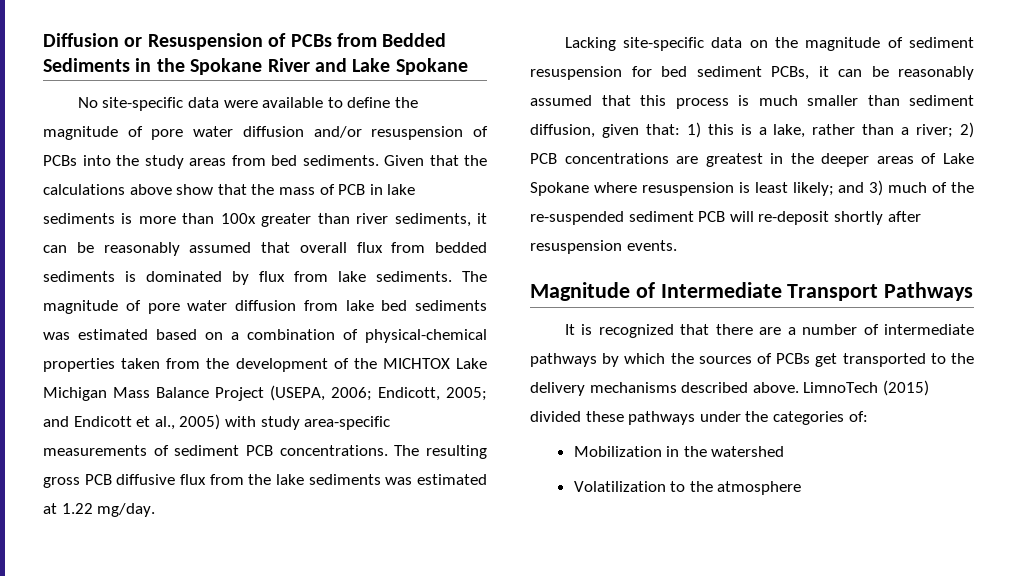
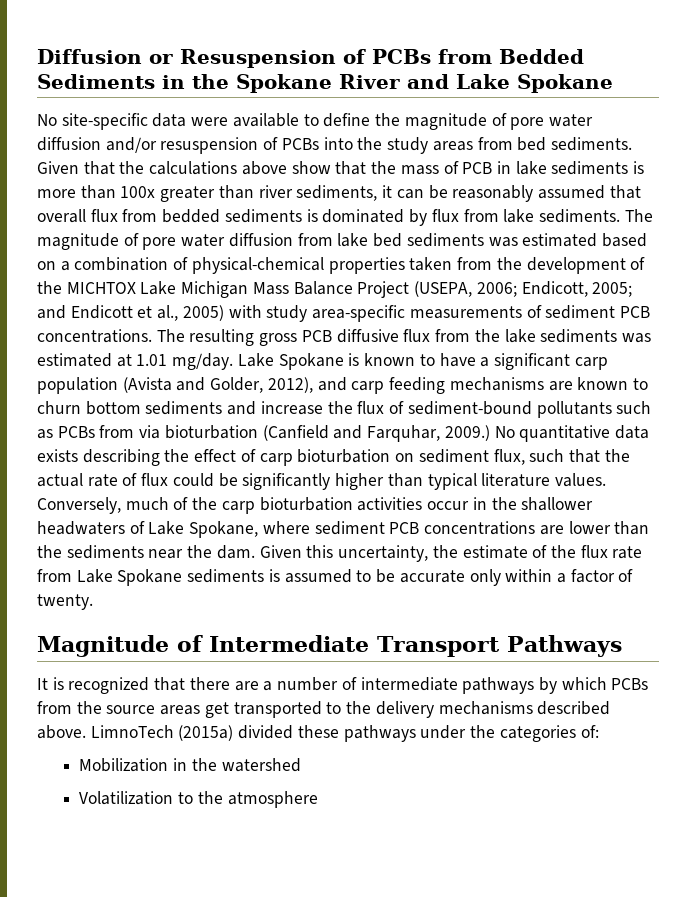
[61,503,93,514] 1.22 -> [136,354,168,366] 1.01
[564,37,974,51] [530,66,974,80] [530,95,974,109] [530,122,974,138] [530,153,974,167] [530,180,974,196] [530,211,921,225] [530,240,677,254] // Lacking site-specific data on the magnitude of sediment resuspension for bed sediment PCBs, it can be reasonably assumed that this process is much smaller than sediment diffusion, given that: 1) this is a lake, rather than a river; 2) PCB concentrations are greatest in the deeper areas of Lake Spokane where resuspension is least likely; and 3) much of the re-suspended sediment PCB will re-deposit shortly after resuspension events. -> [237,353,608,370] [37,377,648,394] [37,401,652,418] [37,425,649,442] [37,449,630,466] [37,473,606,490] [37,497,594,514] [37,521,650,538] [37,545,643,562] [37,569,634,586] [37,594,93,610] Lake Spokane is known to have a significant carp population (Avista and Golder, 2012), and carp feeding mechanisms are known to churn bottom sediments and increase the flux of sediment-bound pollutants such as PCBs from via bioturbation (Canfield and Farquhar, 2009.) No quantitative data exists describing the effect of carp bioturbation on sediment flux, such that the actual rate of flux could be significantly higher than typical literature values. Conversely, much of the carp bioturbation activities occur in the shallower headwaters of Lake Spokane, where sediment PCB concentrations are lower than the sediments near the dam. Given this uncertainty, the estimate of the flux rate from Lake Spokane sediments is assumed to be accurate only within a factor of twenty.
[670,353,811,364] the sources of PCBs -> [611,678,649,690] [37,701,201,715] PCBs from the source areas
[882,380,929,396] (2015) -> [178,725,234,741] (2015a)

